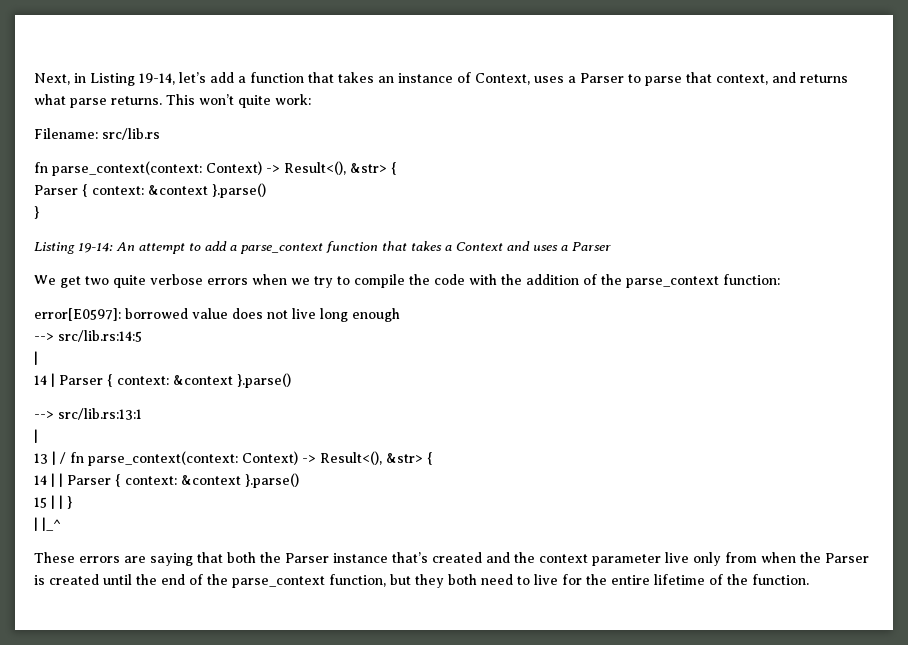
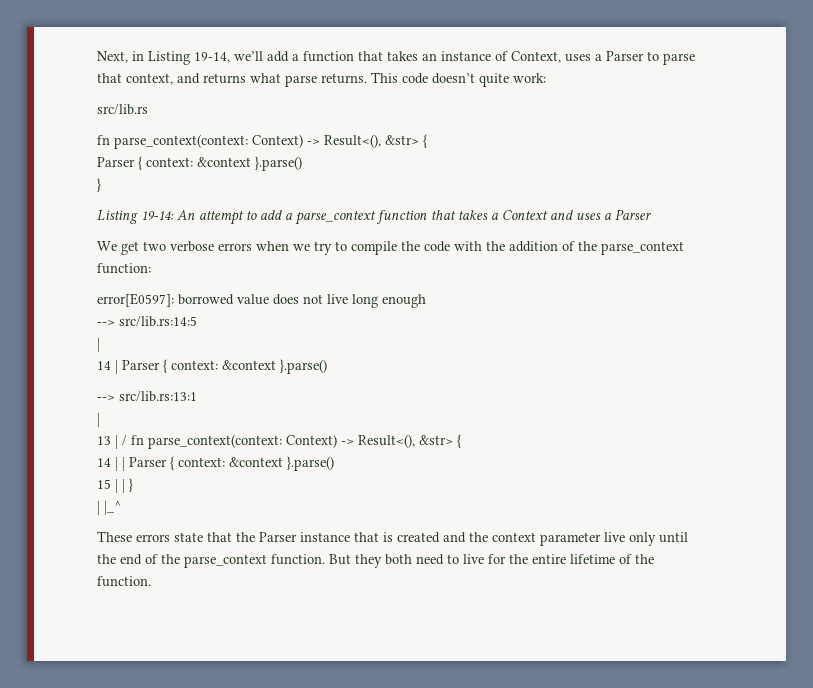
[179,72,206,83] let’s -> [234,51,263,61] we’ll
[199,94,234,105] won’t -> [402,73,475,84] code doesn’t
[34,128,98,139] Filename: -> (546, 78) none
[113,275,146,288] quite -> (166, 246) none
[124,552,256,566] are saying that both -> [174,532,232,542] state that
[392,552,428,563] that’s -> [354,532,393,542] that is
[725,552,869,563] [34,574,99,585] from when the Parser is created -> (656, 539) none
[329,574,411,587] function, but -> [271,554,351,565] function. But

